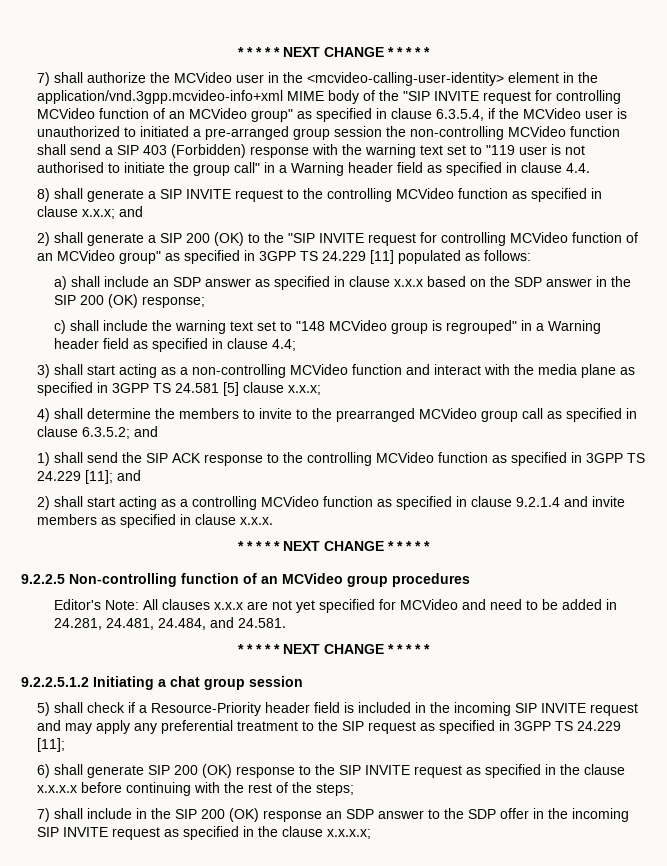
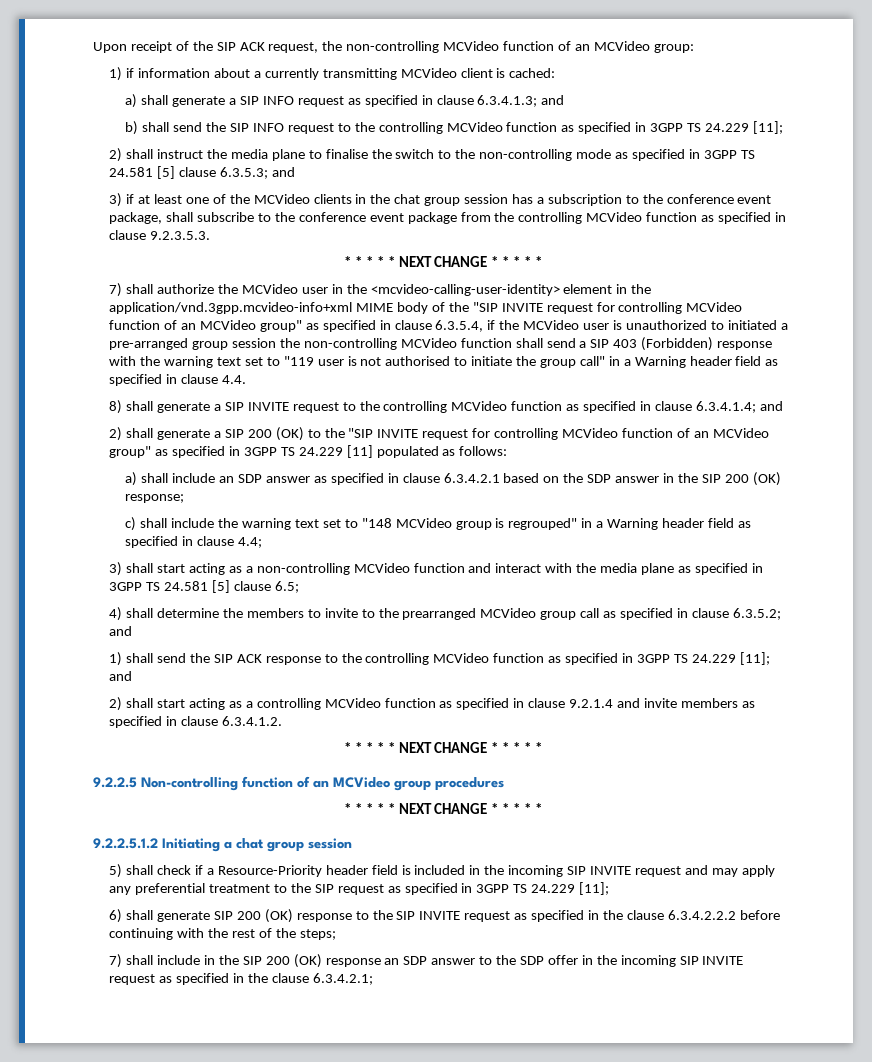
(238, 52) none -> [93,41,694,53] [109,67,556,81] [125,94,565,108] [125,121,783,135] [109,148,755,162] [109,166,295,179] [109,193,772,207] [109,212,786,224] [109,230,211,240] Upon receipt of the SIP ACK request, the non-controlling MCVideo function of an MCVideo group: // 1) if information about a currently transmitting MCVideo client is cached: // a) shall generate a SIP INFO request as specified in clause 6.3.4.1.3; and // b) shall send the SIP INFO request to the controlling MCVideo function as specified in 3GPP TS 24.229 [11]; // 2) shall instruct the media plane to finalise the switch to the non-controlling mode as specified in 3GPP TS 24.581 [5] clause 6.3.5.3; and // 3) if at least one of the MCVideo clients in the chat group session has a subscription to the conference event package, shall subscribe to the conference event package from the controlling MCVideo function as specified in clause 9.2.3.5.3. //
[82,209,116,219] x.x.x; -> [695,401,756,413] 6.3.4.1.4;
[393,279,423,287] x.x.x -> [443,473,500,483] 6.3.4.2.1
[288,385,322,395] x.x.x; -> [274,581,299,593] 6.5;
[240,517,274,525] x.x.x. -> [221,716,282,726] 6.3.4.1.2.
[53,599,617,613] [53,617,286,630] // Editor's Note: All clauses x.x.x are not yet specified for MCVideo and need to be added in 24.281, 24.481, 24.484, and 24.581. -> (504, 784) none
[37,785,78,793] x.x.x.x -> [667,910,736,920] 6.3.4.2.2.2
[327,829,372,839] x.x.x.x; -> [312,973,373,985] 6.3.4.2.1;

